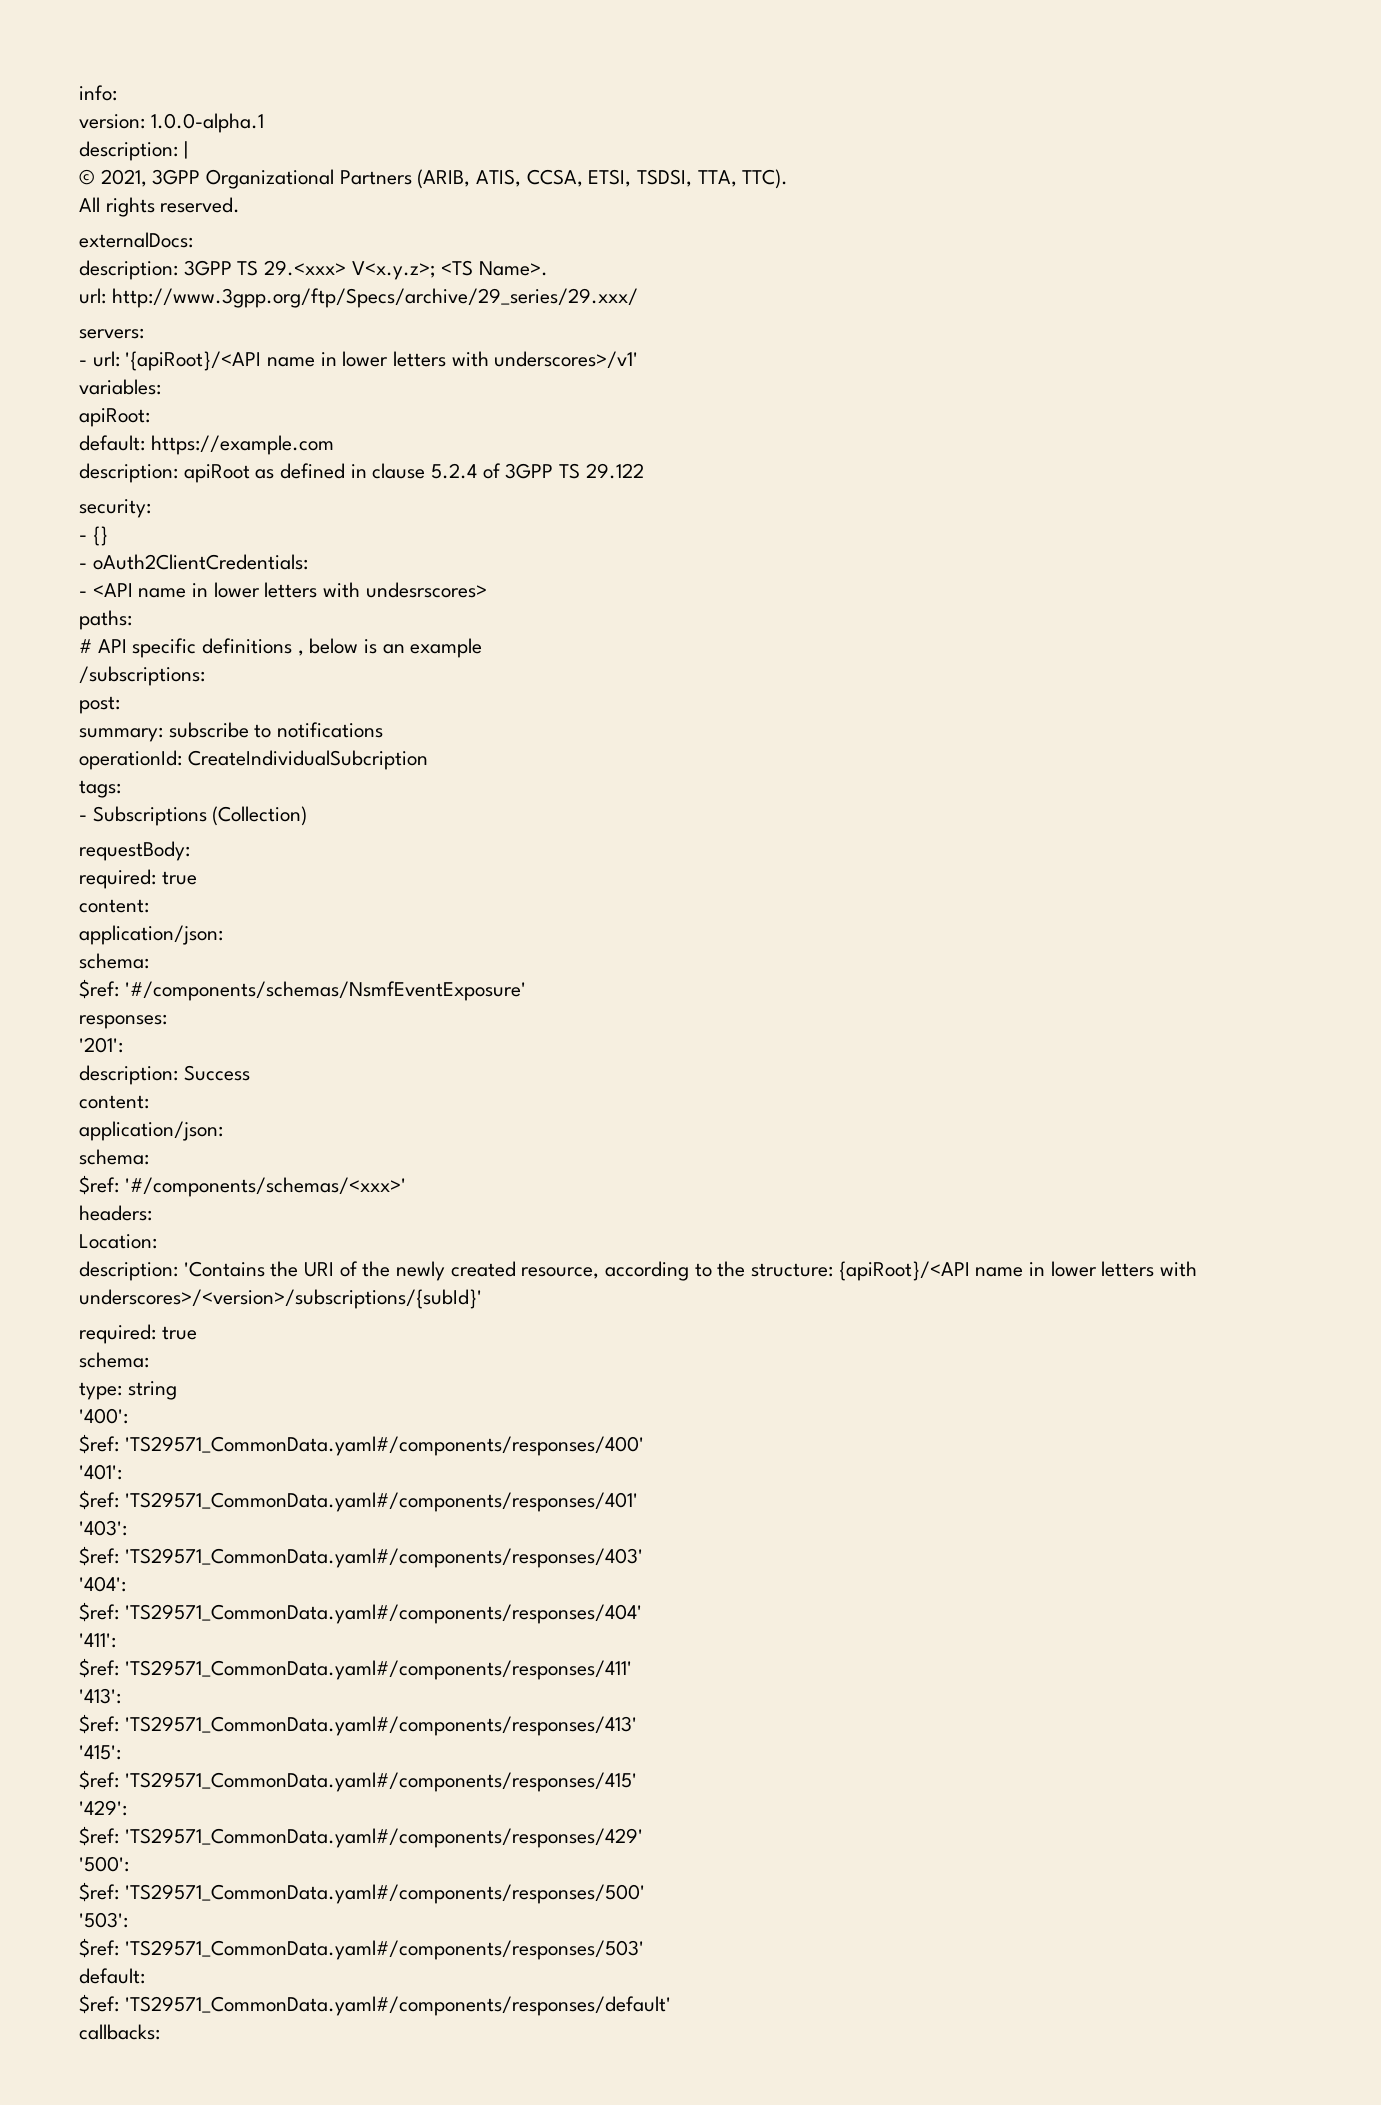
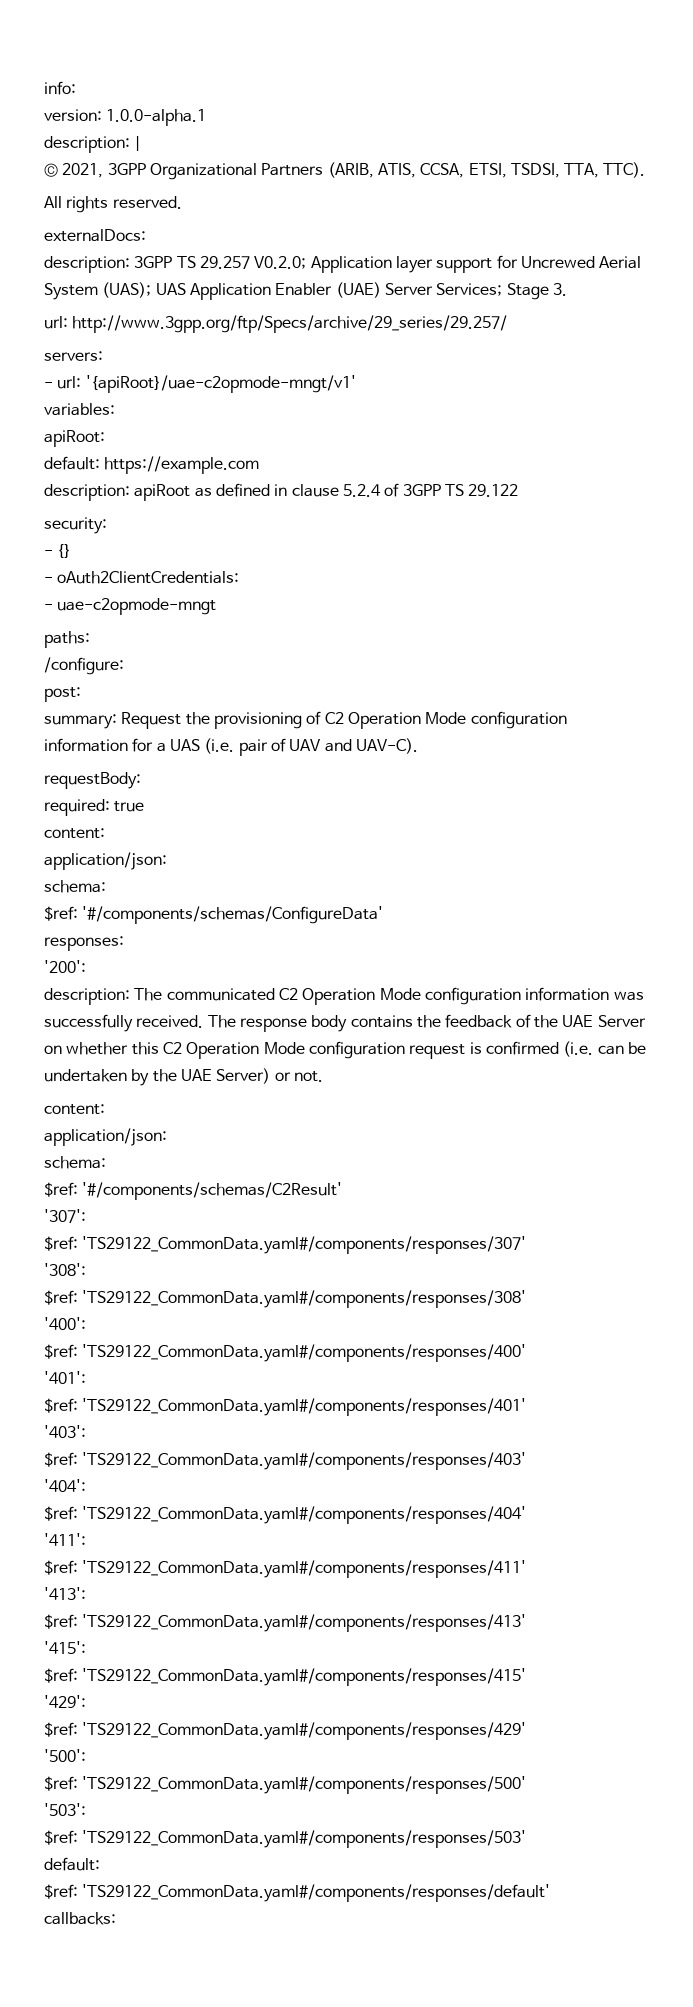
[264,260,549,280] [79,288,638,308] 29.<xxx> V<x.y.z>; <TS Name>. // url: http://www.3gpp.org/ftp/Specs/archive/29_series/29.xxx/ -> [199,255,642,273] [44,282,567,300] [44,315,508,333] 29.257 V0.2.0; Application layer support for Uncrewed Aerial System (UAS); UAS Application Enabler (UAE) Server Services; Stage 3. // url: http://www.3gpp.org/ftp/Specs/archive/29_series/29.257/
[125,351,639,371] '{apiRoot}/<API name in lower letters with underscores>/v1' -> [85,375,356,393] '{apiRoot}/uae-c2opmode-mngt/v1'
[92,582,487,598] [79,610,132,630] [79,638,483,658] [79,666,205,686] [79,696,120,714] [79,722,384,742] [79,750,428,770] [79,780,121,798] [79,806,308,826] <API name in lower letters with undesrscores> // paths: // # API specific definitions , below is an example // /subscriptions: // post: // summary: subscribe to notifications // operationId: CreateIndividualSubcription // tags: // - Subscriptions (Collection) -> [57,598,217,615] [44,631,90,648] [44,657,124,675] [44,687,81,702] [44,711,567,729] [44,738,418,756] uae-c2opmode-mngt // paths: // /configure: // post: // summary: Request the provisioning of C2 Operation Mode configuration information for a UAS (i.e. pair of UAV and UAV-C).
[124,981,526,1001] '#/components/schemas/NsmfEventExposure' -> [82,906,384,924] '#/components/schemas/ConfigureData'
[79,1037,123,1053] [79,1065,250,1085] [79,1095,149,1109] [79,1121,223,1141] [79,1149,149,1165] [79,1175,406,1197] [79,1205,152,1221] [79,1234,157,1249] [79,1261,1198,1281] [79,1289,482,1309] [79,1324,197,1344] [79,1352,149,1368] [79,1381,177,1400] '201': // description: Success // content: // application/json: // schema: // $ref: '#/components/schemas/<xxx>' // headers: // Location: // description: 'Contains the URI of the newly created resource, according to the structure: {apiRoot}/<API name in lower letters with underscores>/<version>/subscriptions/{subId}' // required: true // schema: // type: string -> [44,960,86,973] [44,987,644,1005] [44,1014,646,1032] [44,1041,646,1059] [44,1068,323,1086] [44,1104,105,1115] [44,1128,167,1146] [44,1156,106,1169] [44,1182,343,1200] [44,1209,86,1223] [44,1236,527,1254] [44,1263,86,1276] [44,1290,527,1308] '200': // description: The communicated C2 Operation Mode configuration information was successfully received. The response body contains the feedback of the UAE Server on whether this C2 Operation Mode configuration request is confirmed (i.e. can be undertaken by the UAE Server) or not. // content: // application/json: // schema: // $ref: '#/components/schemas/C2Result' // '307': // $ref: 'TS29122_CommonData.yaml#/components/responses/307' // '308': // $ref: 'TS29122_CommonData.yaml#/components/responses/308'
[124,1436,644,1456] 'TS29571_CommonData.yaml#/components/responses/400' -> [82,1344,527,1362] 'TS29122_CommonData.yaml#/components/responses/400'
[124,1492,638,1512] 'TS29571_CommonData.yaml#/components/responses/401' -> [82,1398,527,1416] 'TS29122_CommonData.yaml#/components/responses/401'
[124,1548,643,1568] 'TS29571_CommonData.yaml#/components/responses/403' -> [82,1452,527,1470] 'TS29122_CommonData.yaml#/components/responses/403'
[124,1604,642,1624] 'TS29571_CommonData.yaml#/components/responses/404' -> [82,1506,527,1524] 'TS29122_CommonData.yaml#/components/responses/404'
[124,1660,632,1680] 'TS29571_CommonData.yaml#/components/responses/411' -> [82,1560,527,1578] 'TS29122_CommonData.yaml#/components/responses/411'
[124,1716,637,1736] 'TS29571_CommonData.yaml#/components/responses/413' -> [82,1614,527,1632] 'TS29122_CommonData.yaml#/components/responses/413'
[124,1772,637,1792] 'TS29571_CommonData.yaml#/components/responses/415' -> [82,1668,527,1686] 'TS29122_CommonData.yaml#/components/responses/415'
[124,1828,643,1848] 'TS29571_CommonData.yaml#/components/responses/429' -> [82,1722,527,1740] 'TS29122_CommonData.yaml#/components/responses/429'
[124,1884,645,1904] 'TS29571_CommonData.yaml#/components/responses/500' -> [82,1776,527,1794] 'TS29122_CommonData.yaml#/components/responses/500'
[124,1940,644,1960] 'TS29571_CommonData.yaml#/components/responses/503' -> [82,1830,527,1848] 'TS29122_CommonData.yaml#/components/responses/503'
[124,1996,671,2016] 'TS29571_CommonData.yaml#/components/responses/default' -> [82,1884,551,1902] 'TS29122_CommonData.yaml#/components/responses/default'

